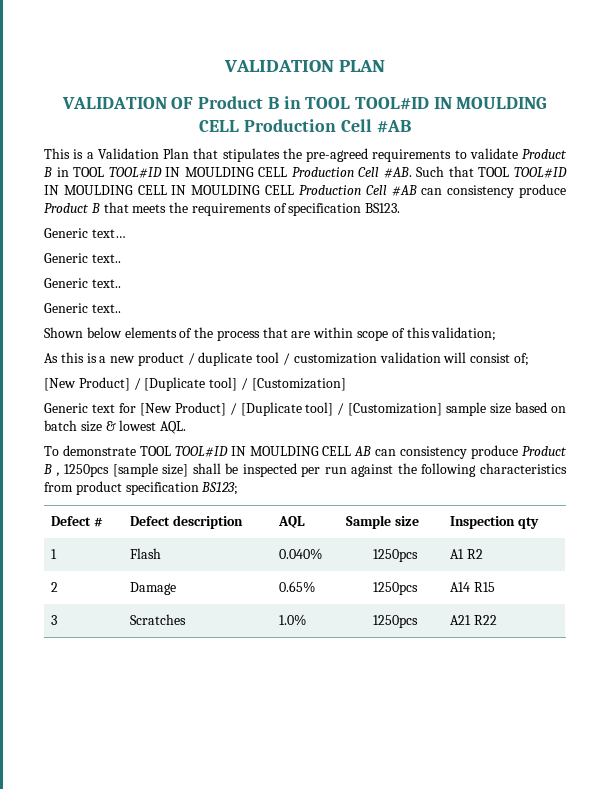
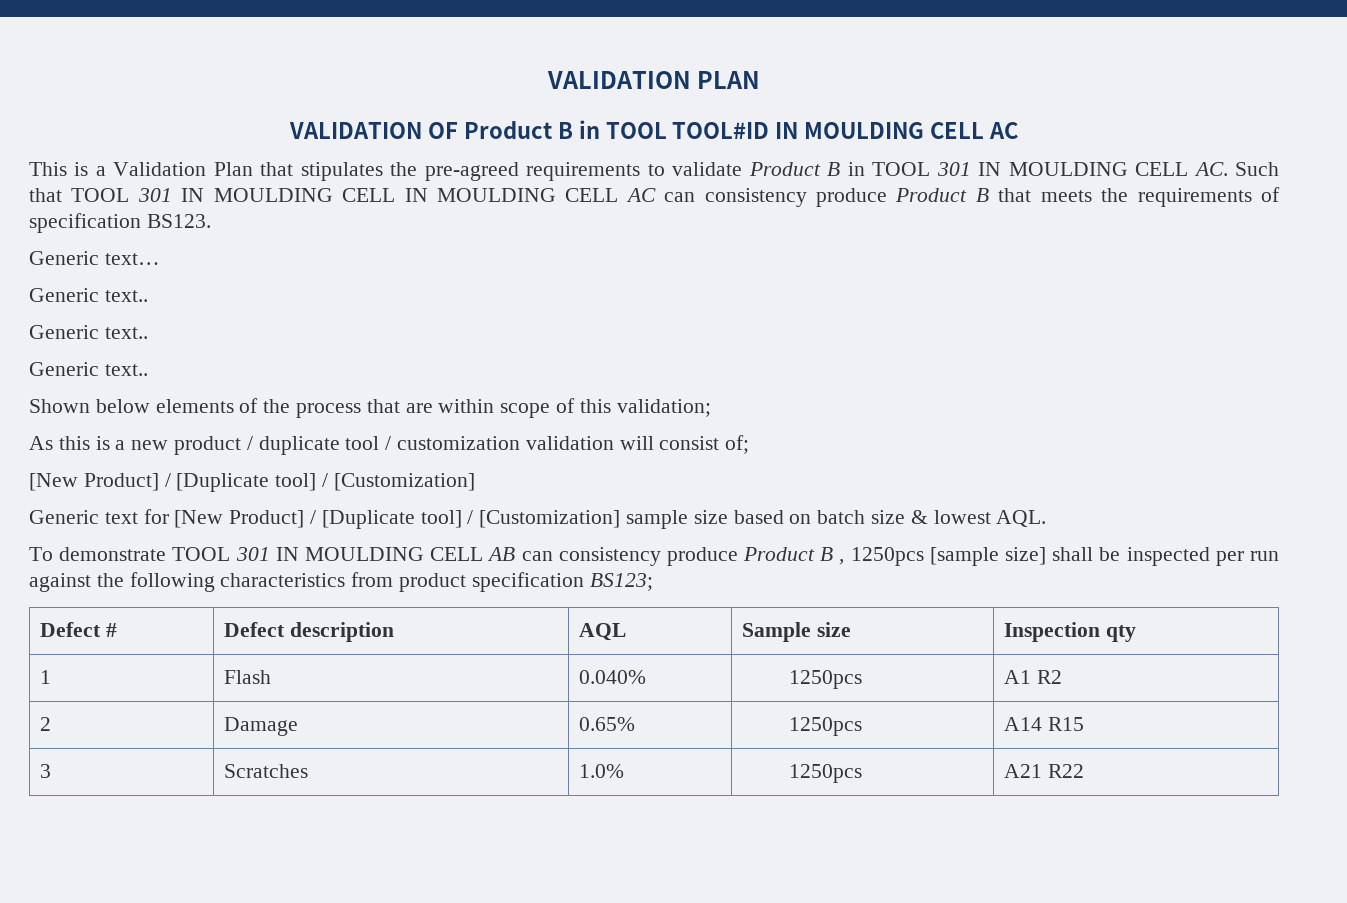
[244,119,411,133] Production Cell #AB -> [989,122,1019,139] AC
[108,167,412,178] TOOL#ID IN MOULDING CELL Production Cell #AB. -> [936,162,1228,176] 301 IN MOULDING CELL AC.
[514,167,568,178] TOOL#ID -> [137,188,172,202] 301
[298,185,417,196] Production Cell #AB -> [625,188,656,202] AC
[174,446,228,457] TOOL#ID -> [235,547,270,561] 301

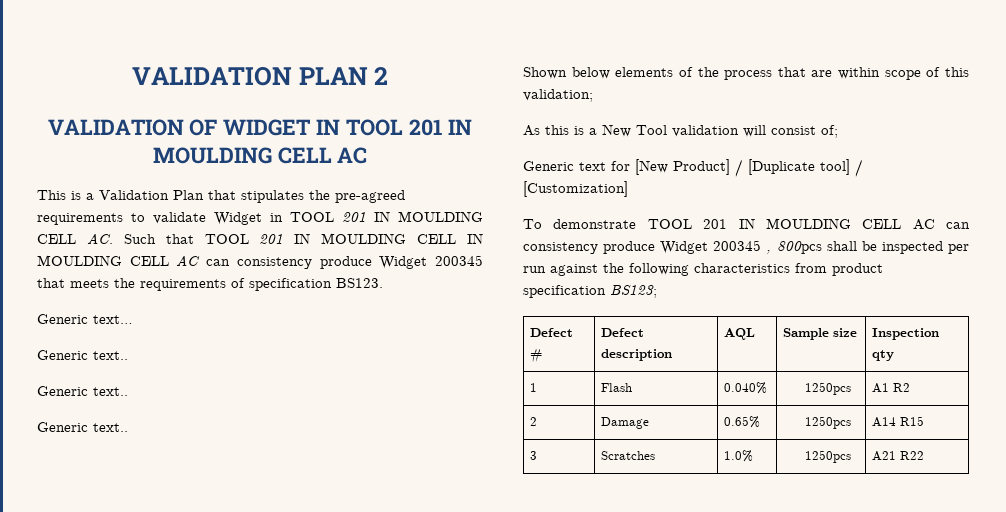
(761, 80) none -> [374,66,389,85] 2
[463,120,770,139] Product B in TOOL TOOL#ID -> [223,119,443,136] WIDGET IN TOOL 201
[748,162,971,176] Product B in TOOL 301 -> [214,212,366,225] Widget in TOOL 201
[137,188,172,202] 301 -> [259,234,284,244] 201
[895,188,989,202] Product B -> [379,255,484,269] Widget 200345
[131,435,750,455] [29,473,475,492] new product / duplicate tool / customization validation will consist of; // [New Product] / [Duplicate tool] / [Customization] -> [602,124,838,138] New Tool validation will consist of;
[626,510,1047,529] sample size based on batch size & lowest AQL. -> (628, 189) none
[235,547,1047,566] 301 IN MOULDING CELL AB can consistency produce Product B , 1250pcs [sample size] -> [703,218,970,230] [523,240,822,254] 201 IN MOULDING CELL AC can consistency produce Widget 200345 , 800pcs

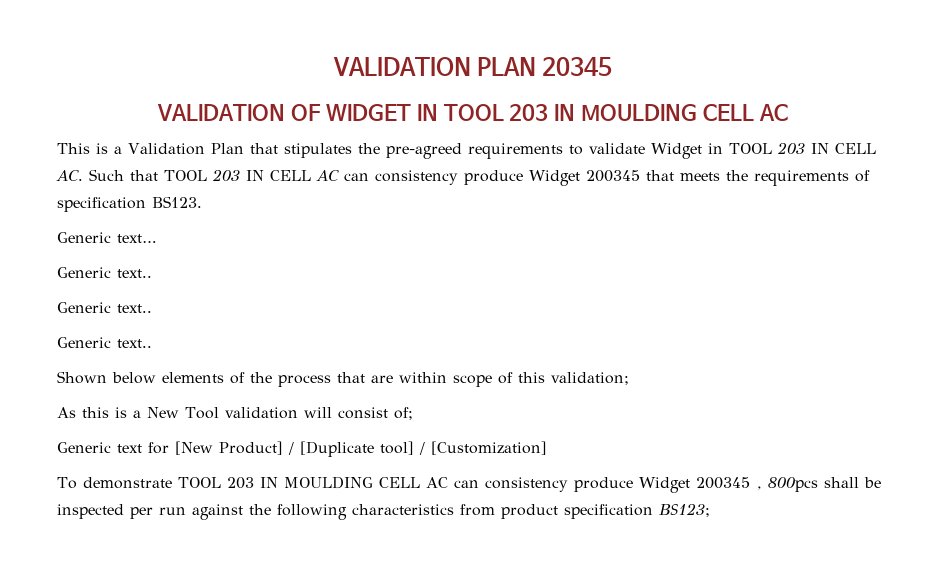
[374,66,389,85] 2 -> [542,57,613,76] 20345
[408,119,443,136] 201 -> [509,104,549,121] 203
[342,211,483,222] 201 IN MOULDING -> [776,142,829,154] 203 IN
[259,233,484,244] [37,255,122,266] 201 IN MOULDING CELL IN MOULDING -> [212,169,264,181] 203 IN
[703,219,728,229] 201 -> [226,477,254,489] 203
[530,328,574,337] [530,349,543,363] [601,328,645,337] [601,349,673,361] [724,328,756,340] [783,328,858,340] [872,328,940,340] [872,350,895,361] [530,383,538,392] [601,383,633,392] [724,382,768,394] [805,382,852,395] [872,383,911,393] [530,417,538,426] [601,417,650,429] [724,416,761,428] [805,416,852,429] [872,416,925,427] [530,451,538,460] [601,451,656,460] [724,450,754,462] [805,450,852,463] [872,451,925,461] // Defect # | Defect description | AQL | Sample size | Inspection qty // 1 | Flash | 0.040% | 1250pcs | A1 R2 // 2 | Damage | 0.65% | 1250pcs | A14 R15 // 3 | Scratches | 1.0% | 1250pcs | A21 R22 -> (710, 510) none

